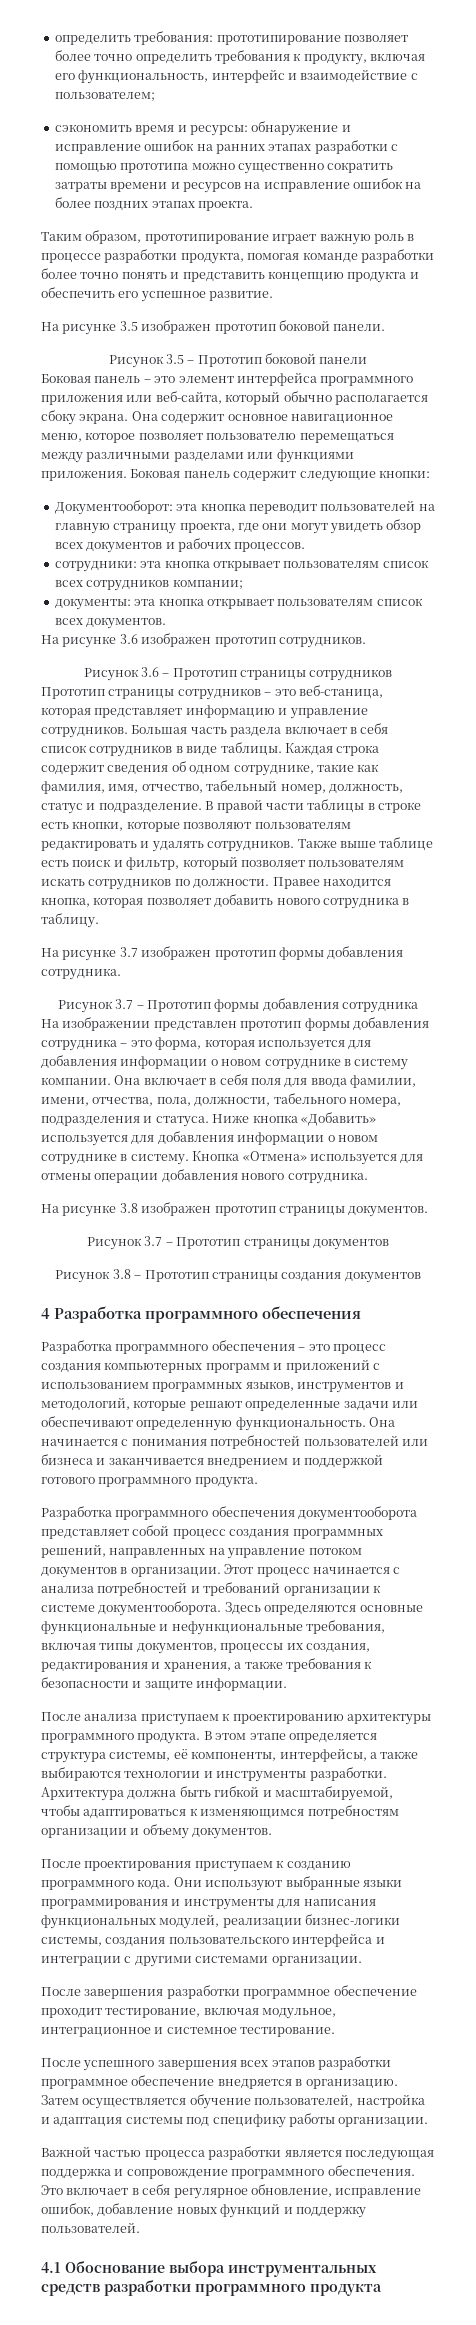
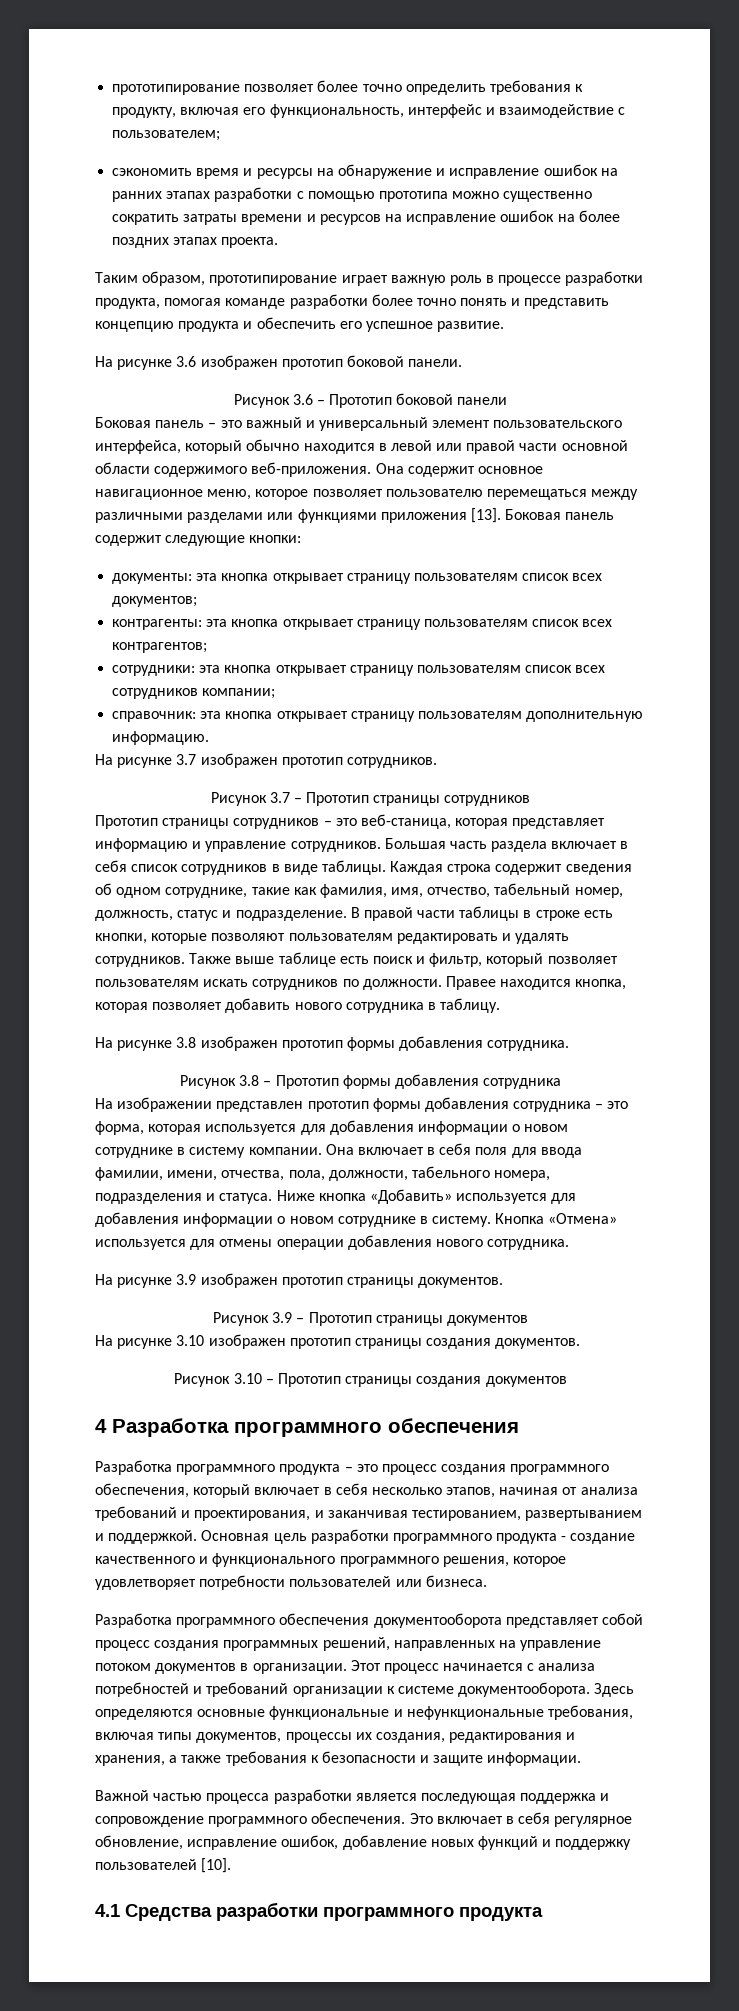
[54,31,214,45] определить требования: -> (112, 89) none
[189,125,248,136] ресурсы: -> [256,168,334,179] ресурсы на
[119,321,138,331] 3.5 -> [176,356,197,367] 3.6
[165,354,184,364] 3.5 -> [292,394,313,405] 3.6
[178,372,414,386] [41,391,428,405] [41,410,129,425] элемент интерфейса программного приложения или веб-сайта, который обычно располагается сбоку экрана. -> [245,417,623,431] [95,439,628,454] [95,462,372,477] важный и универсальный элемент пользовательского интерфейса, который обычно находится в левой или правой части основной области содержимого веб-приложения.
[41,470,127,481] приложения. -> [380,508,501,523] приложения [13].
[54,500,435,515] [54,519,422,534] [54,538,306,553] Документооборот: эта кнопка переводит пользователей на главную страницу проекта, где они могут увидеть обзор всех документов и рабочих процессов. -> [112,573,603,584] [112,596,198,607] [112,619,613,630] [112,642,208,653] документы: эта кнопка открывает страницу пользователям список всех документов; // контрагенты: эта кнопка открывает страницу пользователям список всех контрагентов;
(280, 565) none -> [349,665,414,676] страницу
[54,598,423,610] [54,617,167,629] [41,634,138,648] документы: эта кнопка открывает пользователям список всех документов. // На рисунке 3.6 -> [112,711,644,722] [112,731,210,745] [95,754,197,768] справочник: эта кнопка открывает страницу пользователям дополнительную информацию. // На рисунке 3.7
[140,667,159,677] 3.6 -> [269,792,290,803] 3.7
[119,947,138,957] 3.7 -> [176,1037,197,1048] 3.8
[115,999,134,1009] 3.7 -> [239,1075,260,1086] 3.8
[119,1203,138,1213] 3.8 -> [176,1274,197,1285] 3.9
[144,1236,163,1246] 3.7 -> [272,1312,293,1323] 3.9
[55,1269,131,1283] // Рисунок 3.8 -> [95,1334,581,1349] [174,1373,262,1387] // На рисунке 3.10 изображен прототип страницы создания документов. // Рисунок 3.10
[211,1340,295,1351] обеспечения -> [279,1464,341,1475] продукта
[104,1359,380,1373] [41,1381,404,1393] [41,1397,418,1411] [41,1416,396,1431] [41,1435,428,1449] [41,1454,383,1468] [41,1476,258,1488] компьютерных программ и приложений с использованием программных языков, инструментов и методологий, которые решают определенные задачи или обеспечивают определенную функциональность. Она начинается с понимания потребностей пользователей или бизнеса и заканчивается внедрением и поддержкой готового программного продукта. -> [510,1464,610,1475] [95,1483,638,1498] [95,1506,643,1521] [95,1529,636,1544] [95,1553,566,1567] [95,1575,487,1590] программного обеспечения, который включает в себя несколько этапов, начиная от анализа требований и проектирования, и заканчивая тестированием, развертыванием и поддержкой. Основная цель разработки программного продукта - создание качественного и функционального программного решения, которое удовлетворяет потребности пользователей или бизнеса.
[41,1712,431,1725] [41,1731,377,1744] [41,1748,419,1763] [41,1767,387,1782] [41,1786,393,1801] [41,1805,399,1819] [41,1824,273,1839] [41,1859,351,1872] [41,1876,402,1891] [41,1899,376,1910] [41,1914,401,1929] [41,1933,385,1947] [41,1956,362,1967] [41,1985,417,1999] [41,2007,337,2019] [41,2027,336,2037] [41,2056,391,2071] [41,2075,398,2089] [41,2094,425,2109] [41,2113,429,2128] // После анализа приступаем к проектированию архитектуры программного продукта. В этом этапе определяется структура системы, её компоненты, интерфейсы, а также выбираются технологии и инструменты разработки. Архитектура должна быть гибкой и масштабируемой, чтобы адаптироваться к изменяющимся потребностям организации и объему документов. // После проектирования приступаем к созданию программного кода. Они используют выбранные языки программирования и инструменты для написания функциональных модулей, реализации бизнес-логики системы, создания пользовательского интерфейса и интеграции с другими системами организации. // После завершения разработки программное обеспечение проходит тестирование, включая модульное, интеграционное и системное тестирование. // После успешного завершения всех этапов разработки программное обеспечение внедряется в организацию. Затем осуществляется обучение пользователей, настройка и адаптация системы под специфику работы организации. -> (582, 1759) none
[41,2222,140,2233] пользователей. -> [95,1858,232,1873] пользователей [10].
[65,2260,377,2277] [41,2284,100,2296] Обоснование выбора инструментальных средств -> [125,1904,212,1921] Средства

